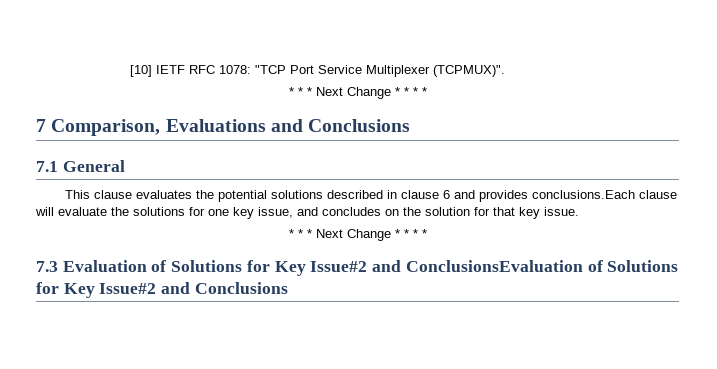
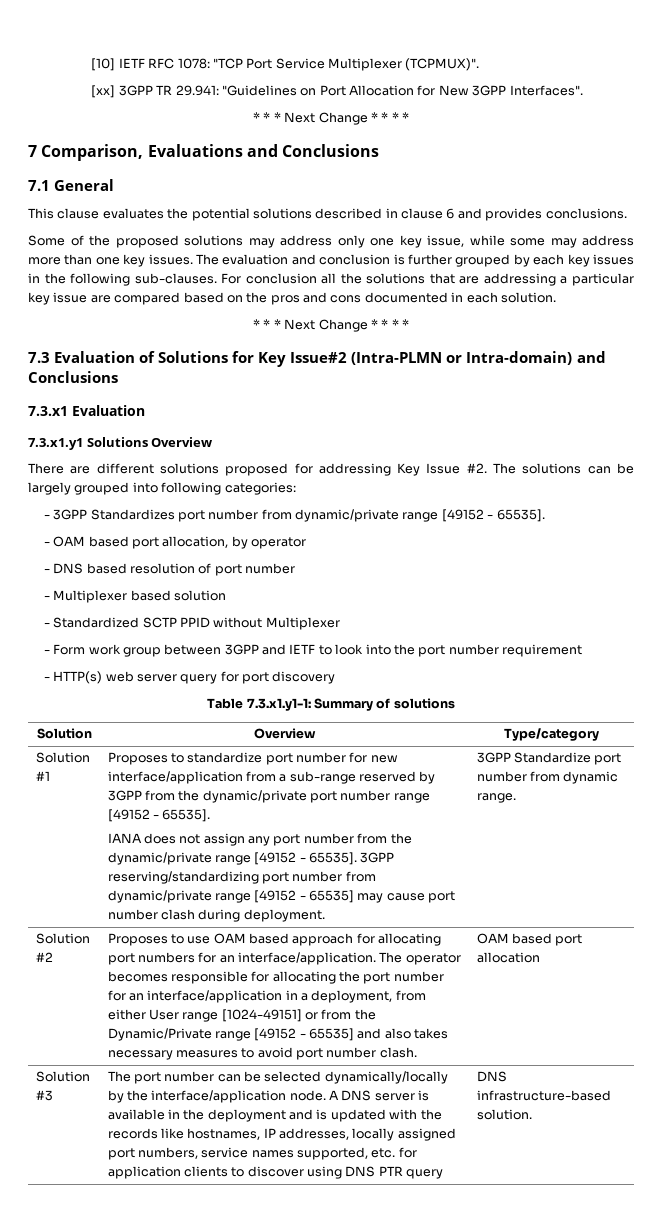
(505, 71) none -> [91,85,583,98] // [xx] 3GPP TR 29.941: "Guidelines on Port Allocation for New 3GPP Interfaces".
[531,190,677,199] [35,207,579,219] conclusions.Each clause will evaluate the solutions for one key issue, and concludes on the solution for that key issue. -> [545,208,627,219] [28,235,634,248] [28,254,634,267] [28,273,635,286] [28,292,556,305] conclusions. // Some of the proposed solutions may address only one key issue, while some may address more than one key issues. The evaluation and conclusion is further grouped by each key issues in the following sub-clauses. For conclusion all the solutions that are addressing a particular key issue are compared based on the pros and cons documented in each solution.
[372,260,679,272] [36,282,288,298] and ConclusionsEvaluation of Solutions for Key Issue#2 and Conclusions -> [351,351,606,365] [28,371,118,383] [28,405,145,416] [28,437,213,450] [28,463,634,476] [28,482,296,495] [43,509,545,522] [43,536,307,549] [43,563,296,576] [43,590,226,603] [43,617,340,630] [43,644,583,657] [43,671,336,684] [207,698,455,711] [37,728,92,739] [254,728,316,739] [504,728,599,741] [35,752,90,763] [35,771,50,781] [107,752,398,765] [107,771,436,784] [107,790,430,803] [107,809,211,822] [107,833,412,846] [107,852,395,865] [107,871,376,884] [107,890,456,903] [107,909,325,922] [476,752,622,765] [476,771,619,784] [476,793,516,803] [35,933,90,944] [35,952,53,962] [107,933,442,946] [107,952,461,965] [107,971,444,984] [107,990,426,1003] [107,1009,376,1022] [107,1028,449,1041] [107,1047,417,1060] [476,933,583,946] [476,952,540,963] [35,1071,90,1082] [35,1090,53,1101] [107,1071,448,1084] [107,1090,430,1103] [107,1109,442,1122] [107,1128,456,1141] [107,1147,417,1160] [107,1166,444,1179] [476,1071,507,1082] [476,1090,611,1101] [476,1109,532,1120] (Intra-PLMN or Intra-domain) and Conclusions // 7.3.x1 Evaluation // 7.3.x1.y1 Solutions Overview // There are different solutions proposed for addressing Key Issue #2. The solutions can be largely grouped into following categories: // - 3GPP Standardizes port number from dynamic/private range [49152 - 65535]. // - OAM based port allocation, by operator // - DNS based resolution of port number // - Multiplexer based solution // - Standardized SCTP PPID without Multiplexer // - Form work group between 3GPP and IETF to look into the port number requirement // - HTTP(s) web server query for port discovery // Table 7.3.x1.y1-1: Summary of solutions // Solution | Overview | Type/category // Solution #1 | Proposes to standardize port number for new interface/application from a sub-range reserved by 3GPP from the dynamic/private port number range [49152 - 65535]. // IANA does not assign any port number from the dynamic/private range [49152 - 65535]. 3GPP reserving/standardizing port number from dynamic/private range [49152 - 65535] may cause port number clash during deployment. | 3GPP Standardize port number from dynamic range. // Solution #2 | Proposes to use OAM based approach for allocating port numbers for an interface/application. The operator becomes responsible for allocating the port number for an interface/application in a deployment, from either User range [1024-49151] or from the Dynamic/Private range [49152 - 65535] and also takes necessary measures to avoid port number clash. | OAM based port allocation // Solution #3 | The port number can be selected dynamically/locally by the interface/application node. A DNS server is available in the deployment and is updated with the records like hostnames, IP addresses, locally assigned port numbers, service names supported, etc. for application clients to discover using DNS PTR query | DNS infrastructure-based solution.

